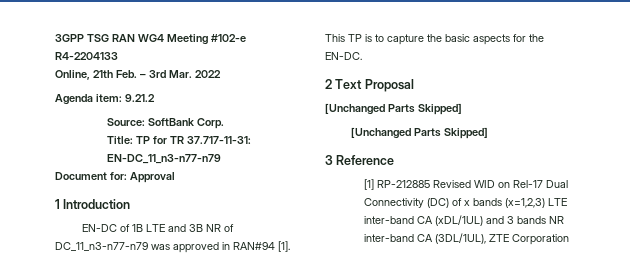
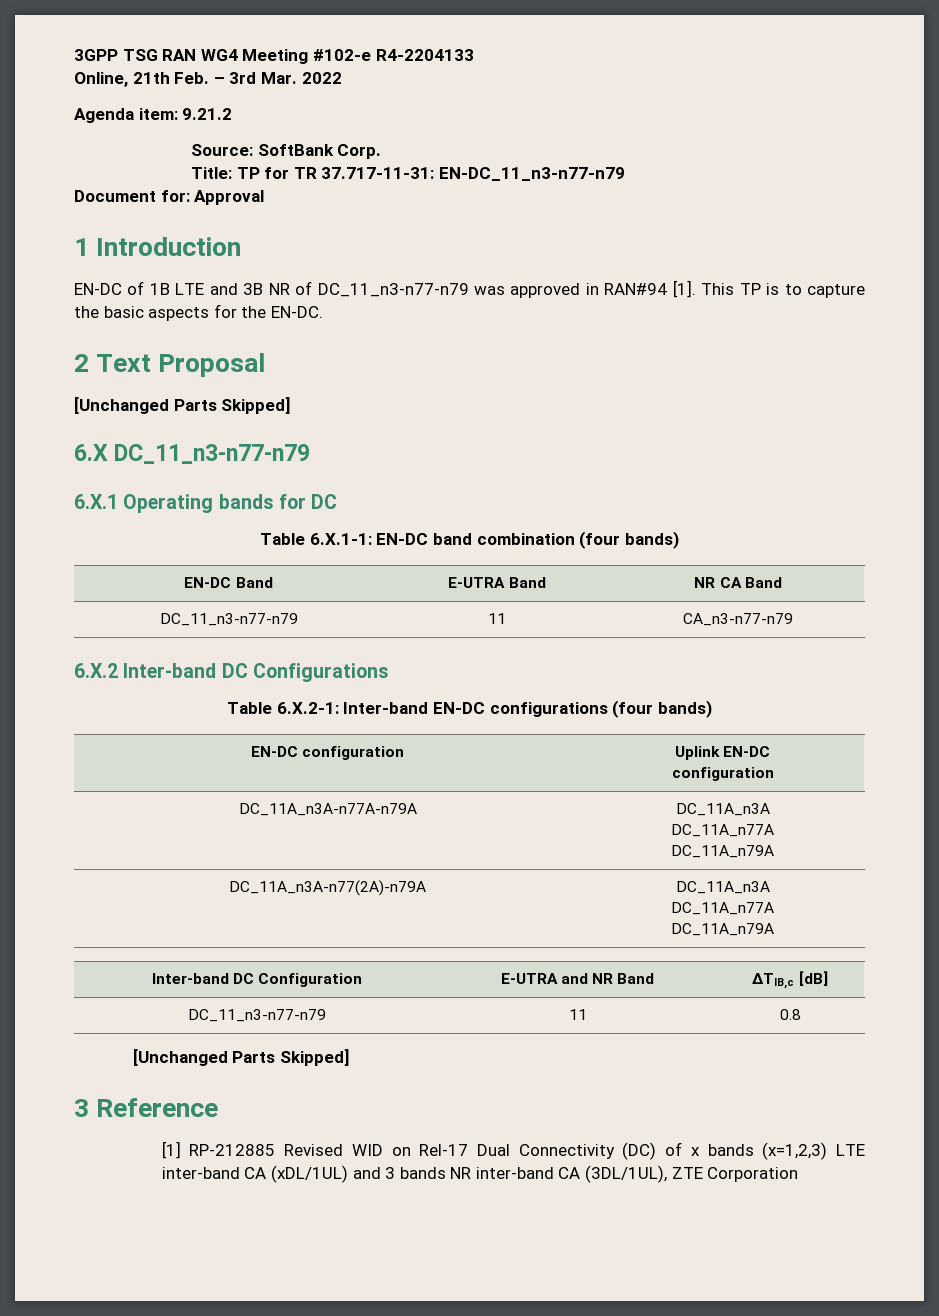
(462, 109) none -> [74,444,311,464] [74,494,338,513] [260,531,679,549] [184,577,273,588] [448,577,546,588] [694,577,782,588] [159,613,298,626] [488,613,506,624] [683,613,793,626] [74,663,389,682] [227,700,712,718] [250,746,405,760] [674,746,771,760] [671,767,774,781] [238,803,417,816] [675,803,770,816] [671,824,774,837] [671,845,774,858] [229,880,426,896] [675,881,770,894] [671,902,774,915] [671,923,774,936] [151,973,363,987] [500,973,655,984] [752,971,828,989] [188,1009,326,1022] [568,1009,587,1020] [779,1009,801,1020] // 6.X DC_11_n3-n77-n79 // 6.X.1 Operating bands for DC // Table 6.X.1-1: EN-DC band combination (four bands) // EN-DC Band | E-UTRA Band | NR CA Band // DC_11_n3-n77-n79 | 11 | CA_n3-n77-n79 // 6.X.2 Inter-band DC Configurations // Table 6.X.2-1: Inter-band EN-DC configurations (four bands) // EN-DC configuration | Uplink EN-DC // configuration // DC_11A_n3A-n77A-n79A | DC_11A_n3A // DC_11A_n77A // DC_11A_n79A // DC_11A_n3A-n77(2A)-n79A | DC_11A_n3A // DC_11A_n77A // DC_11A_n79A // Inter-band DC Configuration | E-UTRA and NR Band | ΔTIB,c [dB] // DC_11_n3-n77-n79 | 11 | 0.8

